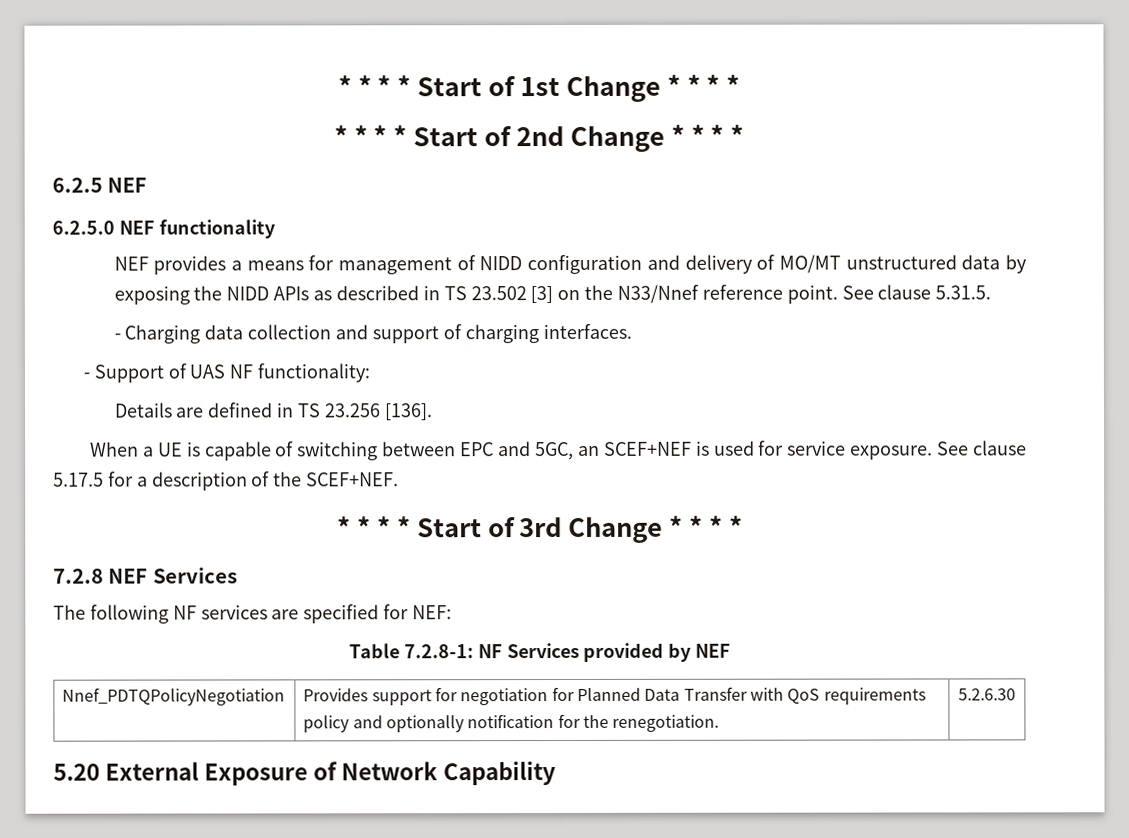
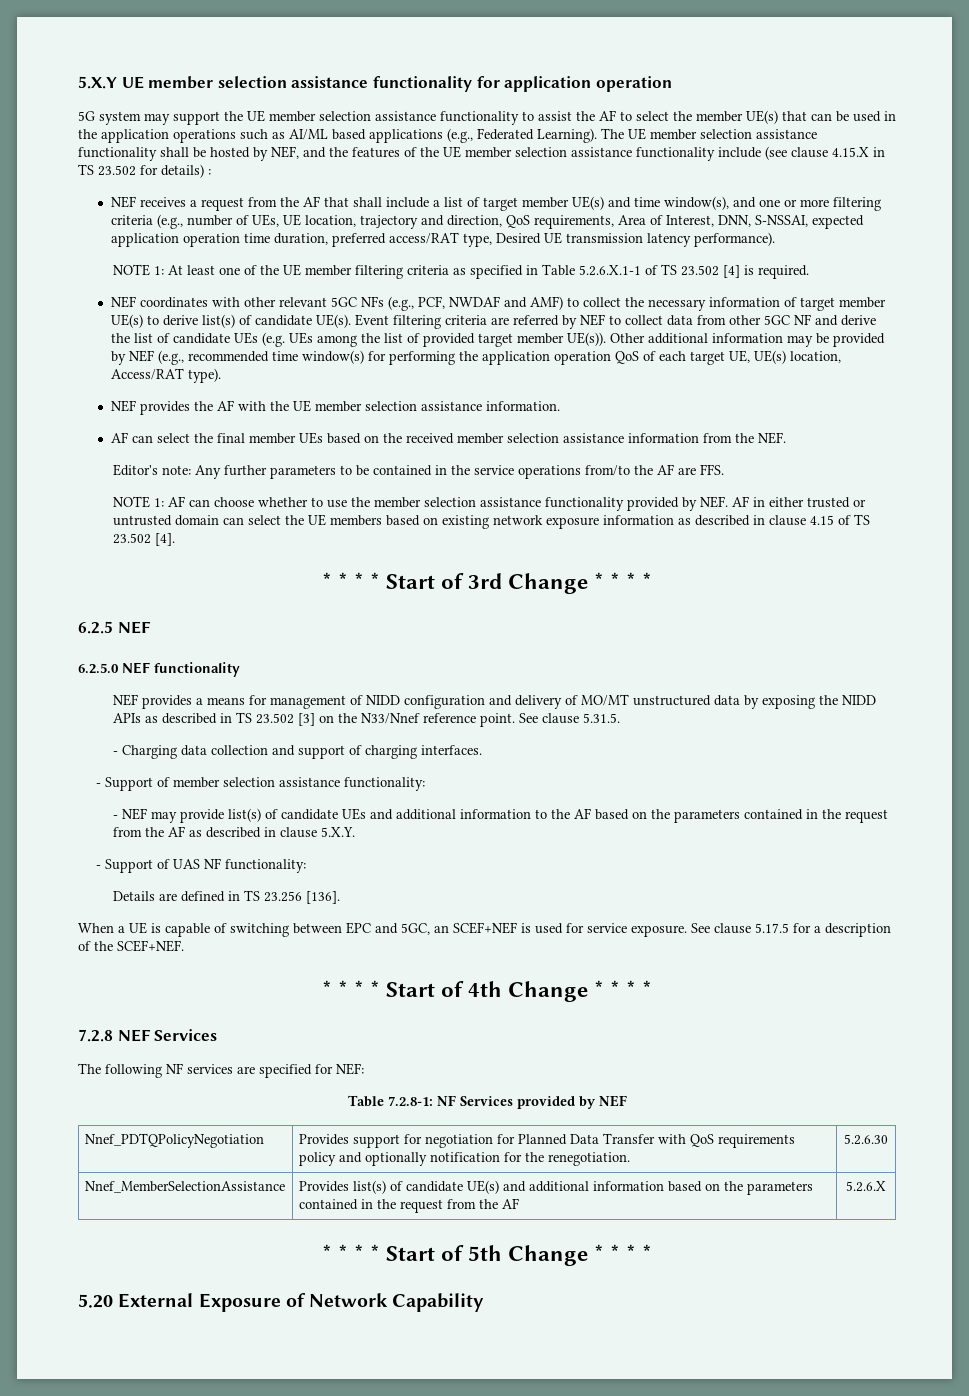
[337,74,741,102] [333,125,564,147] * * * * Start of 1st Change * * * * // * * * * Start of 2nd -> [78,76,672,92] [78,110,896,125] [78,128,817,143] [78,146,885,161] [78,164,211,178] [111,196,882,211] [111,214,865,229] [111,232,776,247] [112,264,809,279] [111,296,887,311] [111,314,877,329] [111,332,886,347] [111,350,842,365] [111,368,222,383] [111,400,561,415] [111,432,787,444] [112,464,724,479] [112,496,866,511] [112,514,870,529] [112,533,175,546] [321,572,503,589] 5.X.Y UE member selection assistance functionality for application operation // 5G system may support the UE member selection assistance functionality to assist the AF to select the member UE(s) that can be used in the application operations such as AI/ML based applications (e.g., Federated Learning). The UE member selection assistance functionality shall be hosted by NEF, and the features of the UE member selection assistance functionality include (see clause 4.15.X in TS 23.502 for details) : // NEF receives a request from the AF that shall include a list of target member UE(s) and time window(s), and one or more filtering criteria (e.g., number of UEs, UE location, trajectory and direction, QoS requirements, Area of Interest, DNN, S-NSSAI, expected application operation time duration, preferred access/RAT type, Desired UE transmission latency performance). // NOTE 1: At least one of the UE member filtering criteria as specified in Table 5.2.6.X.1-1 of TS 23.502 [4] is required. // NEF coordinates with other relevant 5GC NFs (e.g., PCF, NWDAF and AMF) to collect the necessary information of target member UE(s) to derive list(s) of candidate UE(s). Event filtering criteria are referred by NEF to collect data from other 5GC NF and derive the list of candidate UEs (e.g. UEs among the list of provided target member UE(s)). Other additional information may be provided by NEF (e.g., recommended time window(s) for performing the application operation QoS of each target UE, UE(s) location, Access/RAT type). // NEF provides the AF with the UE member selection assistance information. // AF can select the final member UEs based on the received member selection assistance information from the NEF. // Editor's note: Any further parameters to be contained in the service operations from/to the AF are FFS. // NOTE 1: AF can choose whether to use the member selection assistance functionality provided by NEF. AF in either trusted or untrusted domain can select the UE members based on existing network exposure information as described in clause 4.15 of TS 23.502 [4]. // * * * * Start of 3rd
(632, 331) none -> [95,777,425,791] [112,808,888,823] [112,826,355,838] // - Support of member selection assistance functionality: // - NEF may provide list(s) of candidate UEs and additional information to the AF based on the parameters contained in the request from the AF as described in clause 5.X.Y.
[519,517,563,538] 3rd -> [468,981,503,997] 4th
(1016, 694) none -> [84,1181,285,1193] [298,1180,813,1195] [298,1198,519,1213] [846,1181,886,1192] [321,1244,653,1266] // Nnef_MemberSelectionAssistance | Provides list(s) of candidate UE(s) and additional information based on the parameters contained in the request from the AF | 5.2.6.X // * * * * Start of 5th Change * * * *

